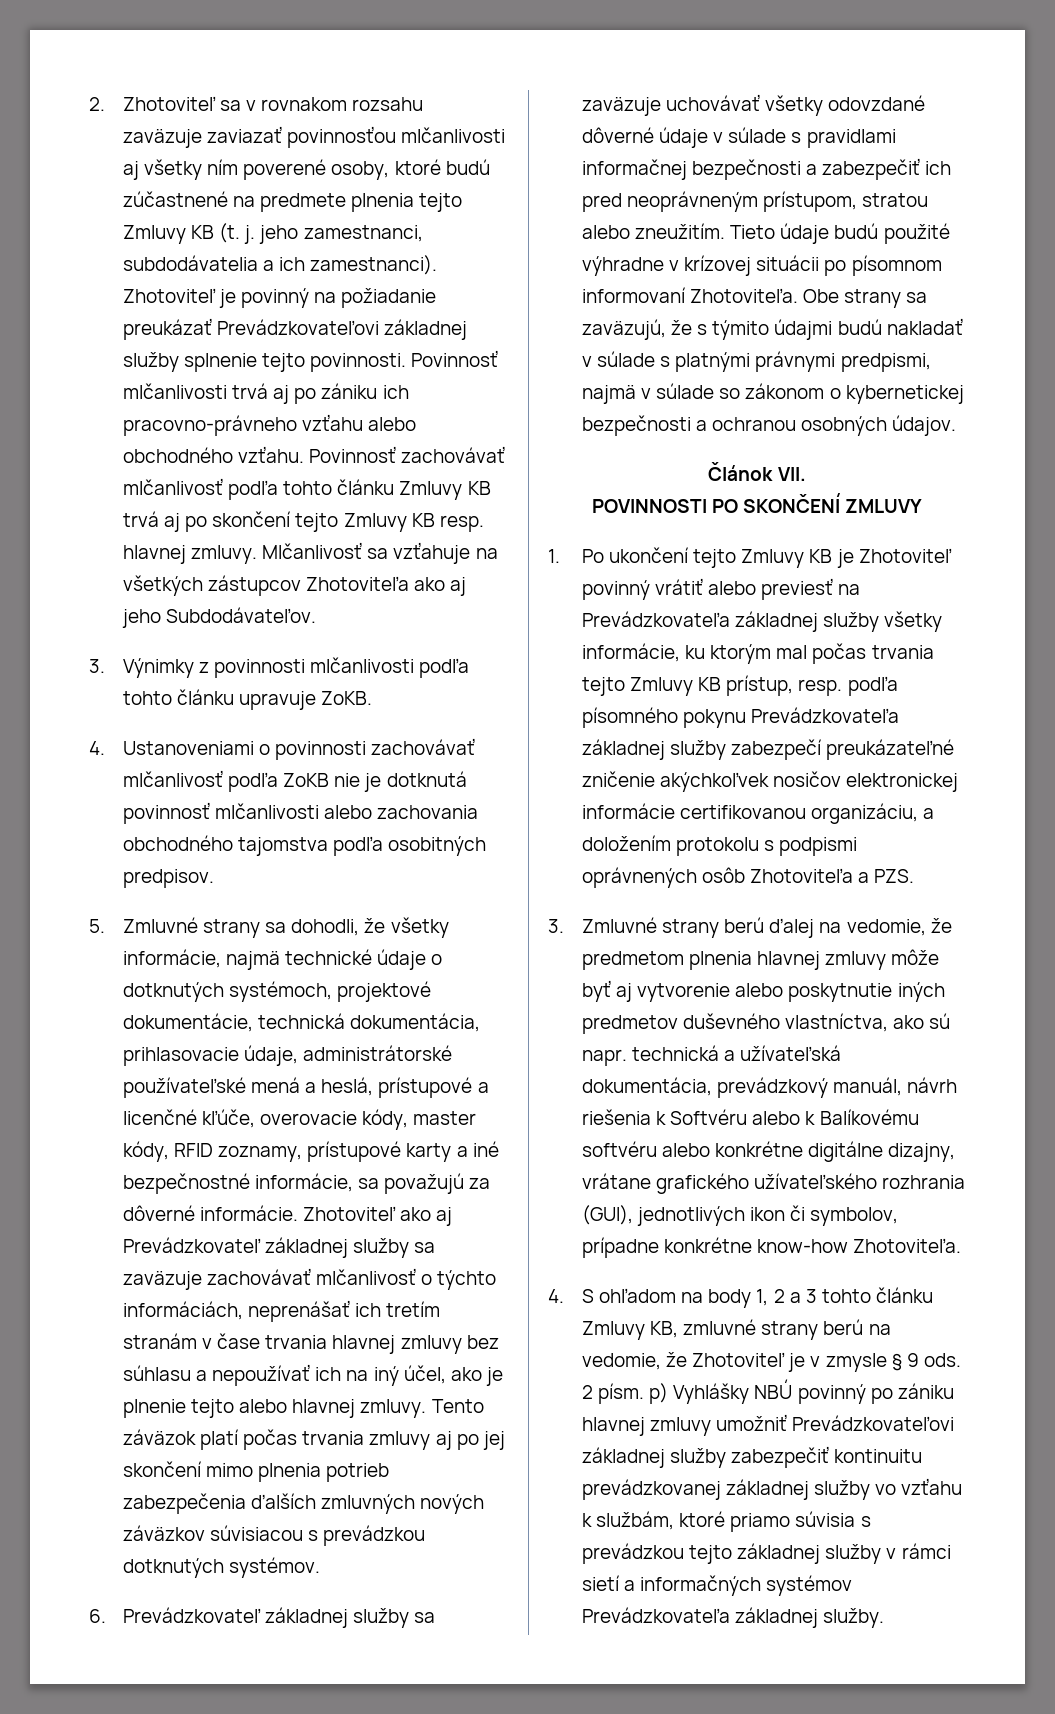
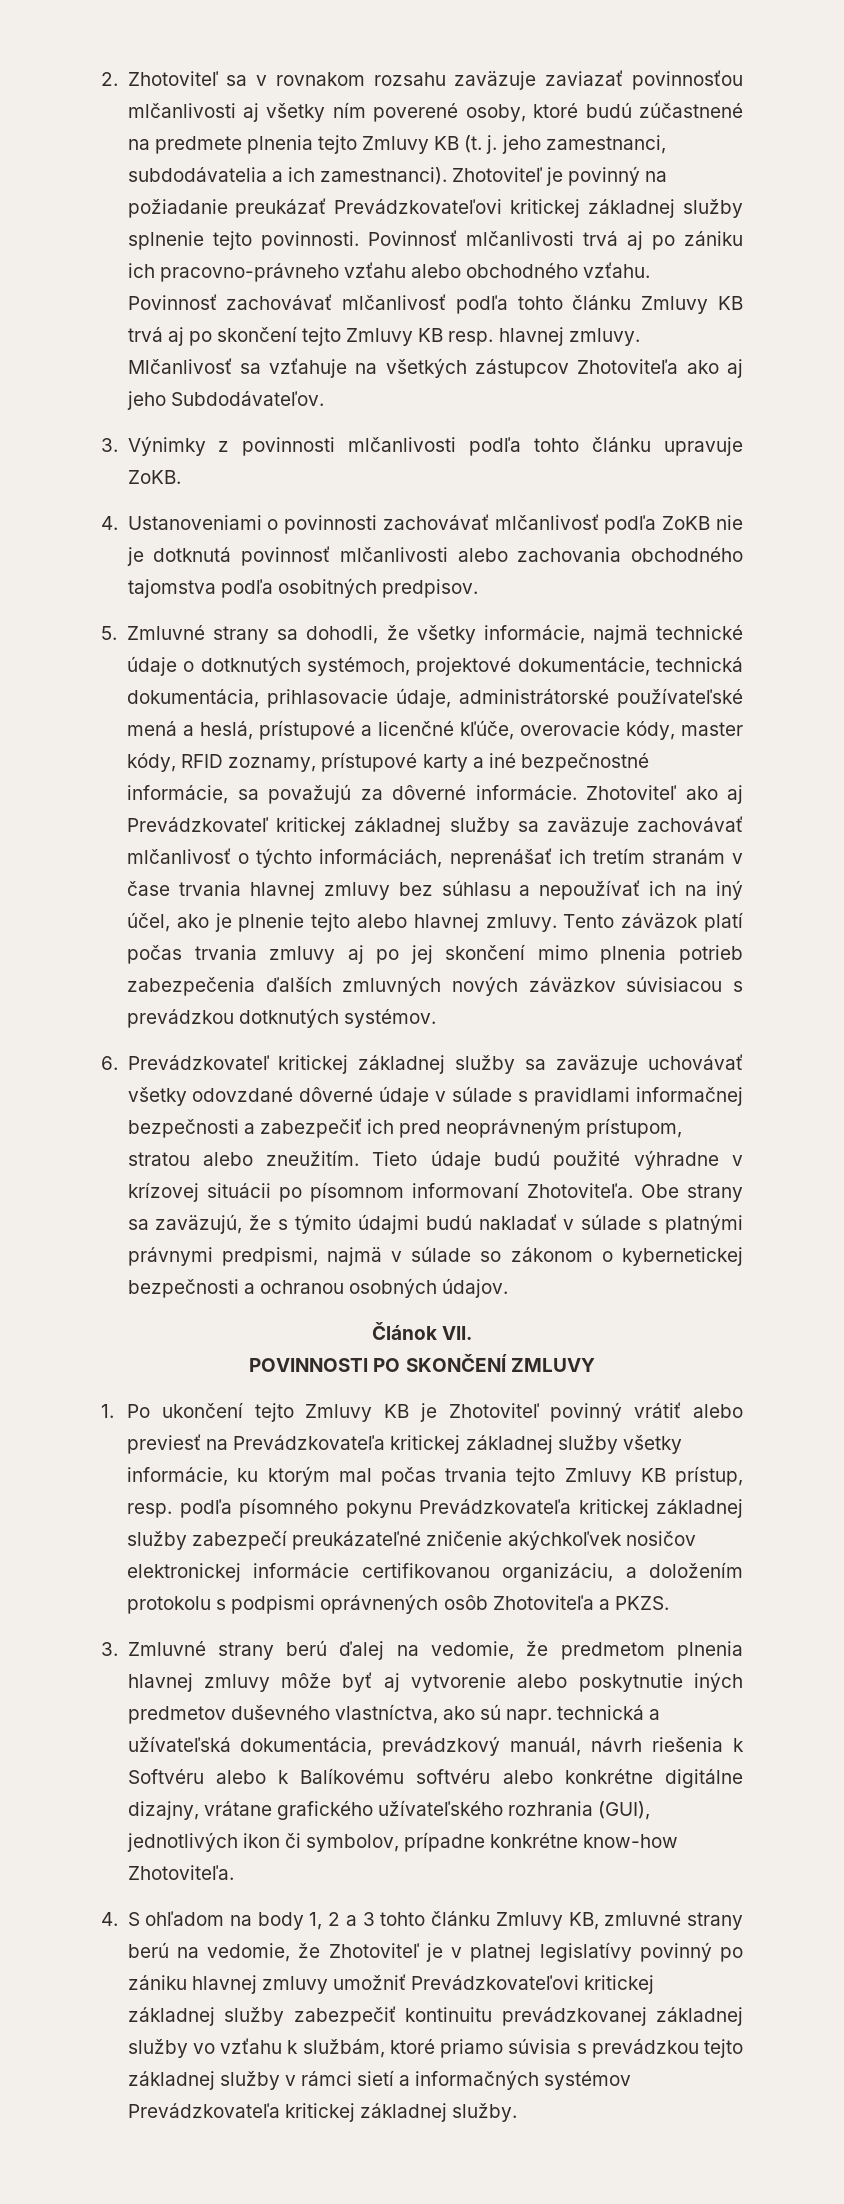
(380, 327) none -> [510,199,581,218] kritickej
(261, 1245) none -> [276,817,347,836] kritickej
(261, 1615) none -> [278,1055,349,1074] kritickej
(730, 619) none -> [390,1435,461,1454] kritickej
(900, 715) none -> [578,1499,649,1518] kritickej
[874,869,915,883] PZS. -> [615,1596,670,1610] PKZS.
[825,1353,961,1372] [581,1379,793,1404] zmysle § 9 ods. 2 písm. p) Vyhlášky NBÚ -> [470,1942,632,1962] platnej legislatívy
(955, 1423) none -> [584,1975,655,1994] kritickej
(730, 1615) none -> [284,2103,355,2122] kritickej

